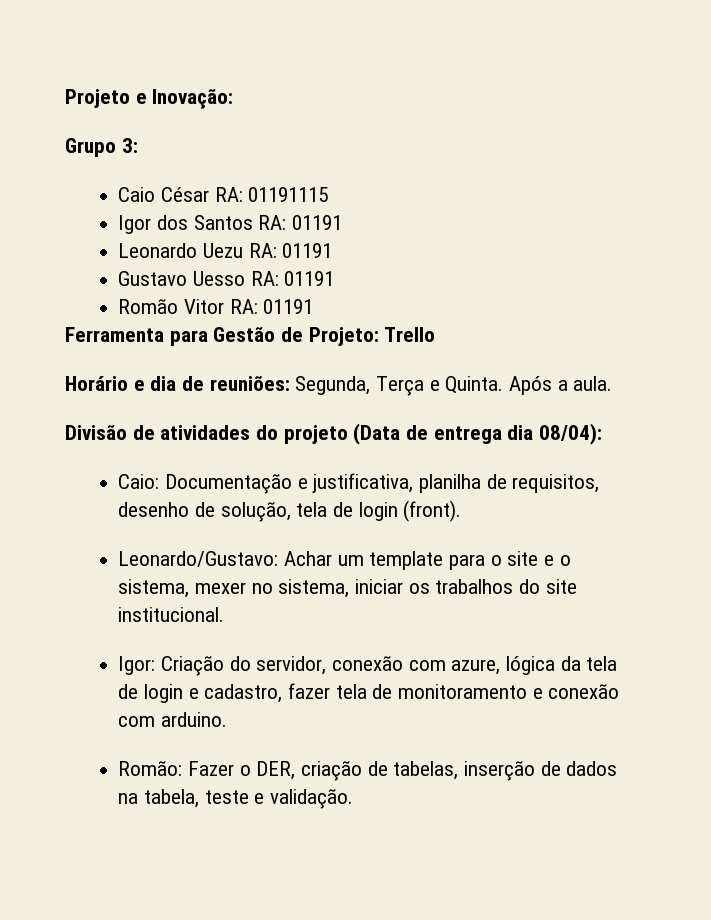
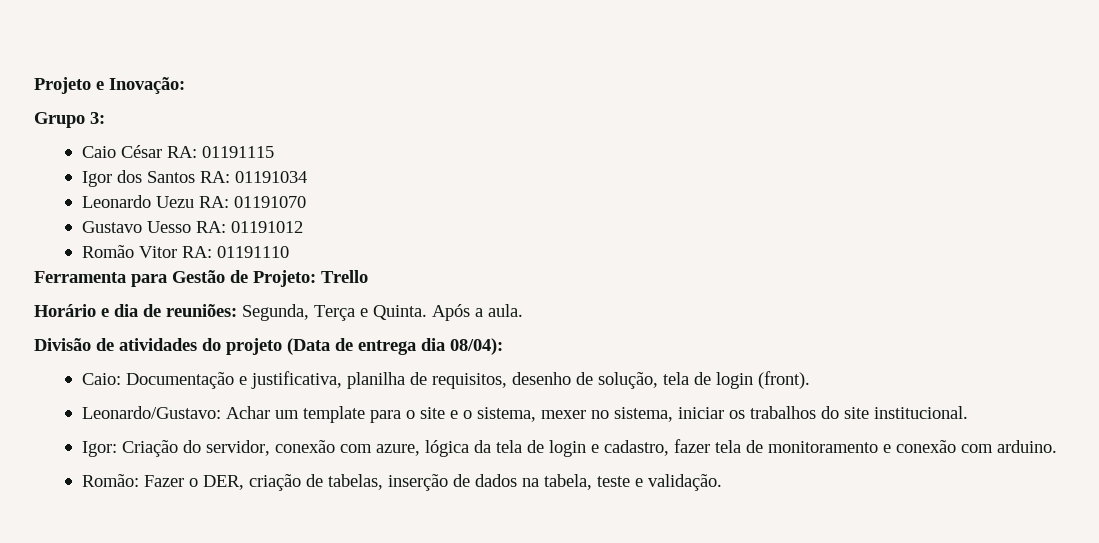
[292,215,343,230] 01191 -> [234,171,307,183] 01191034
[282,243,333,258] 01191 -> [233,196,306,208] 01191070
[284,271,335,286] 01191 -> [230,221,303,233] 01191012
[263,299,314,314] 01191 -> [216,246,289,258] 01191110

